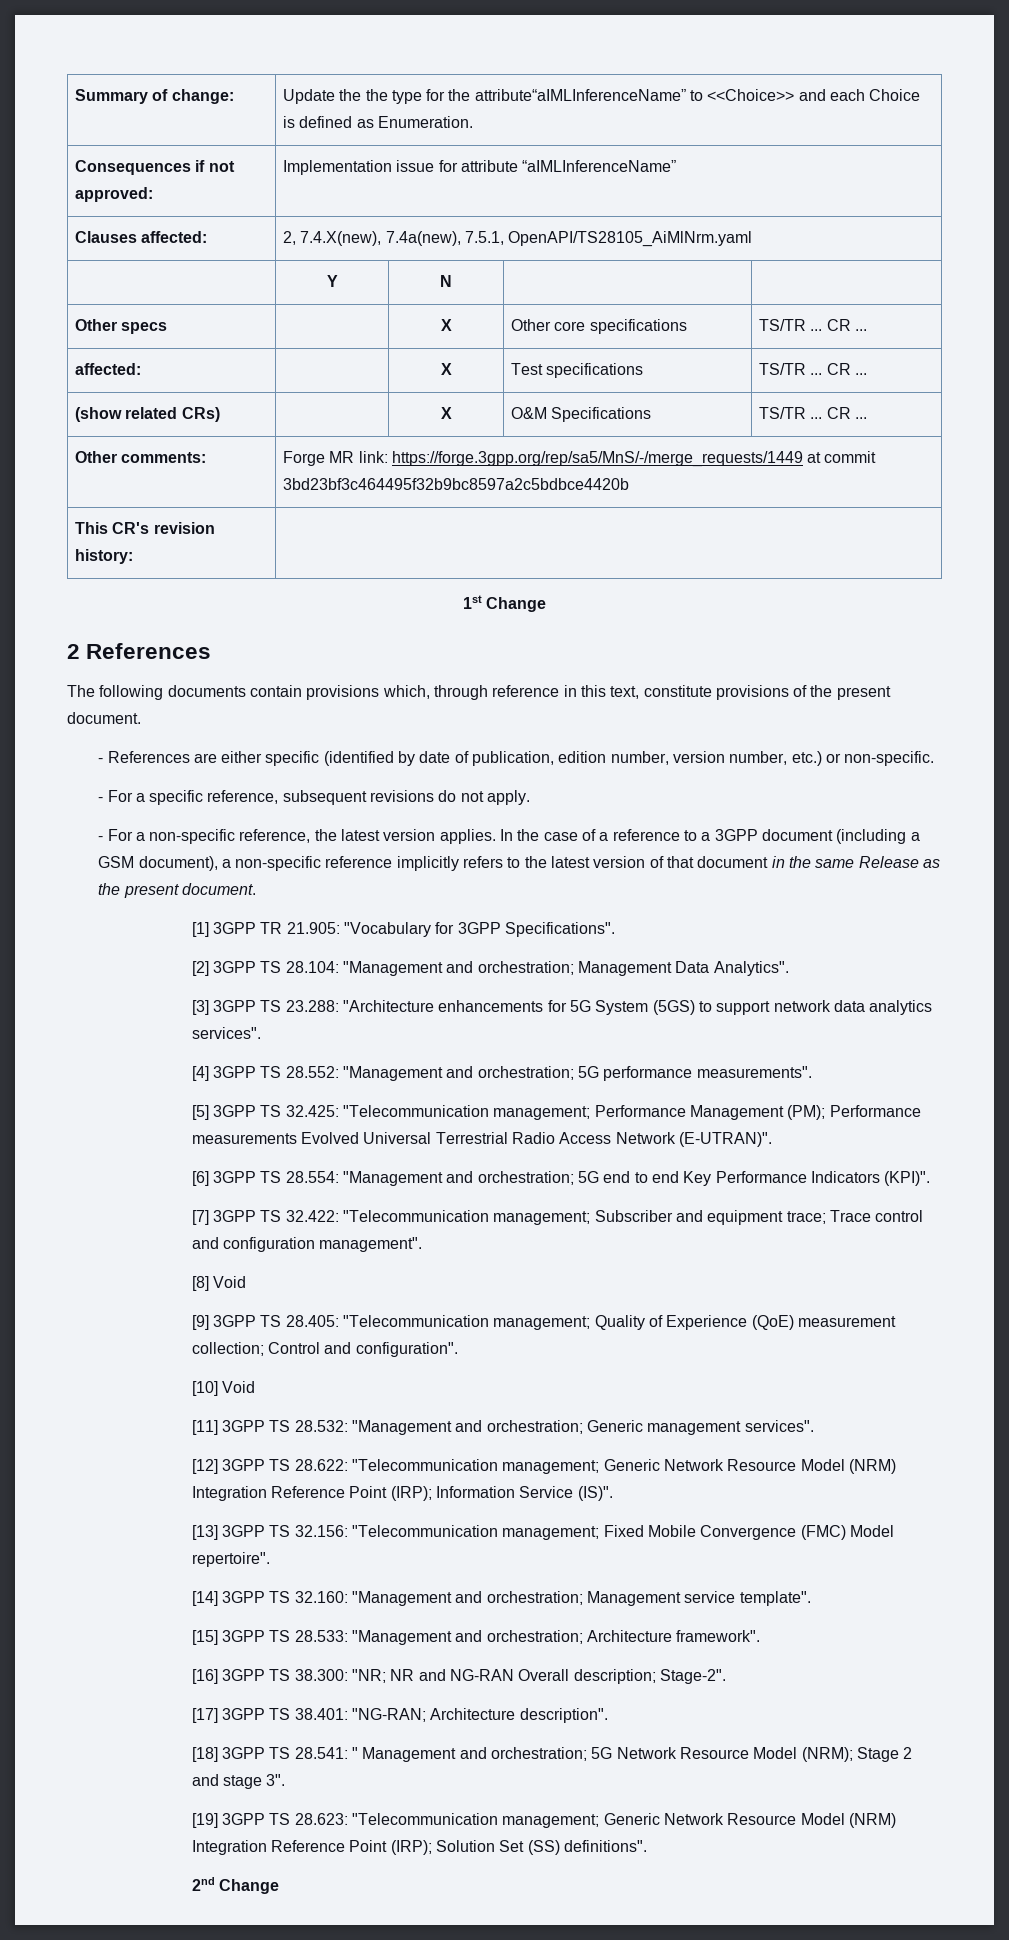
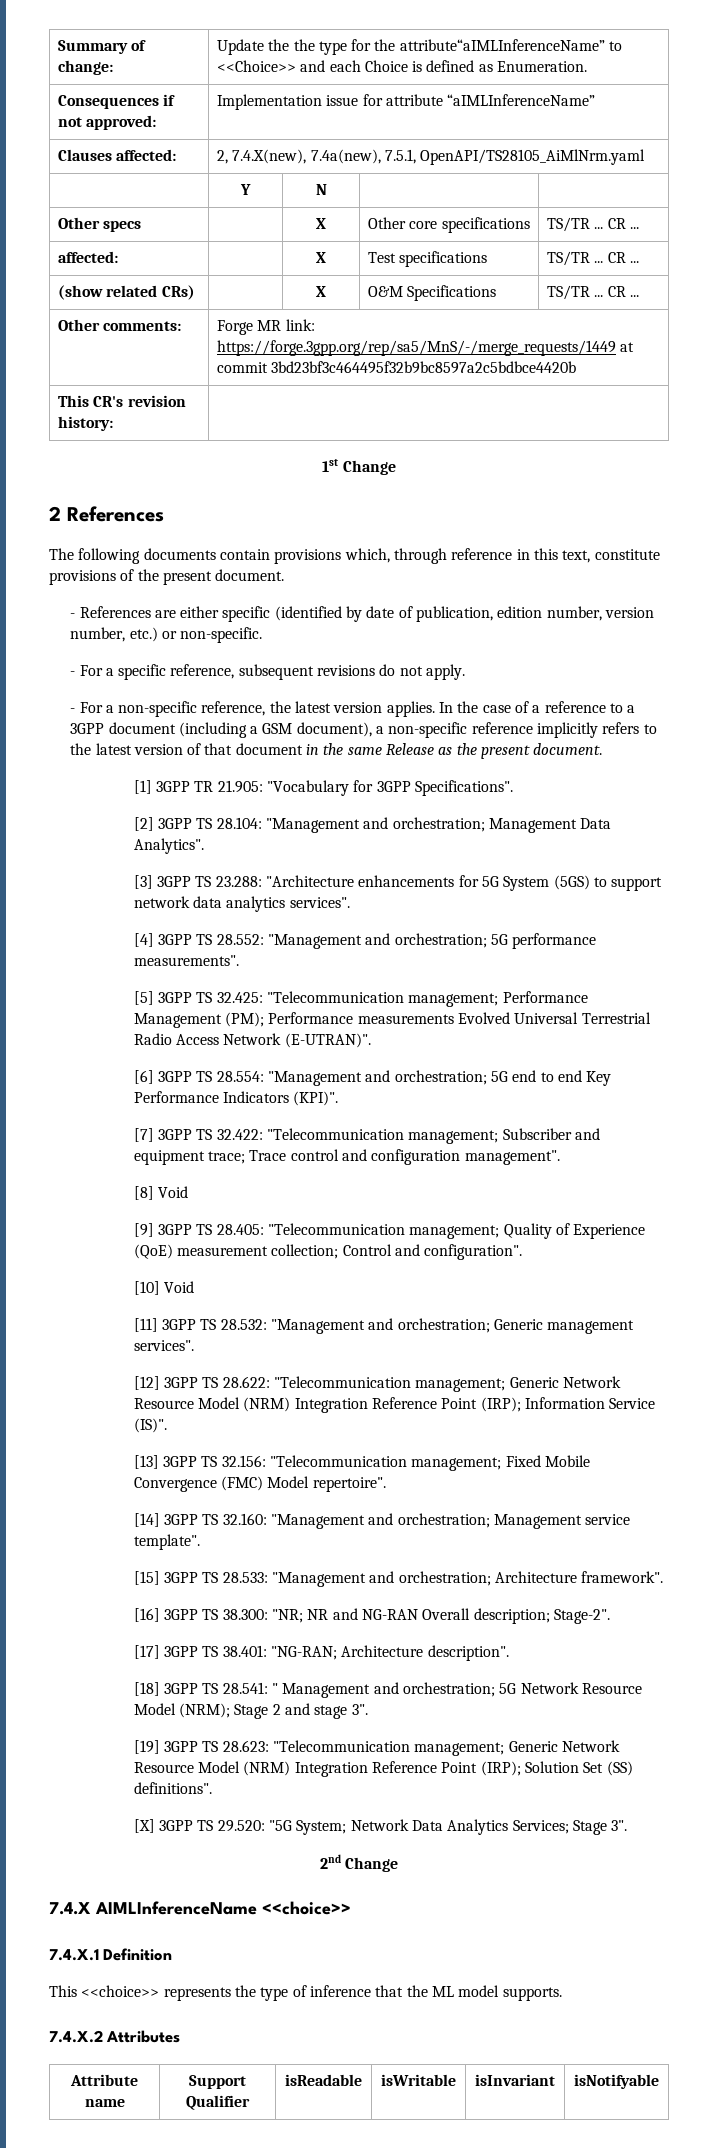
[191,1877,280,1894] 2nd Change -> [133,1819,628,1835] [319,1854,399,1872] [49,1901,351,1915] [49,1948,173,1961] [49,1985,562,2001] [49,2030,181,2043] [70,2074,138,2086] [84,2099,125,2107] [189,2075,246,2089] [186,2095,250,2110] [285,2074,362,2086] [381,2074,456,2086] [475,2074,555,2086] [574,2074,659,2089] [X] 3GPP TS 29.520: "5G System; Network Data Analytics Services; Stage 3". // 2nd Change // 7.4.X AIMLInferenceName <<choice>> // 7.4.X.1 Definition // This <<choice>> represents the type of inference that the ML model supports. // 7.4.X.2 Attributes // Attribute name | Support Qualifier | isReadable | isWritable | isInvariant | isNotifyable

